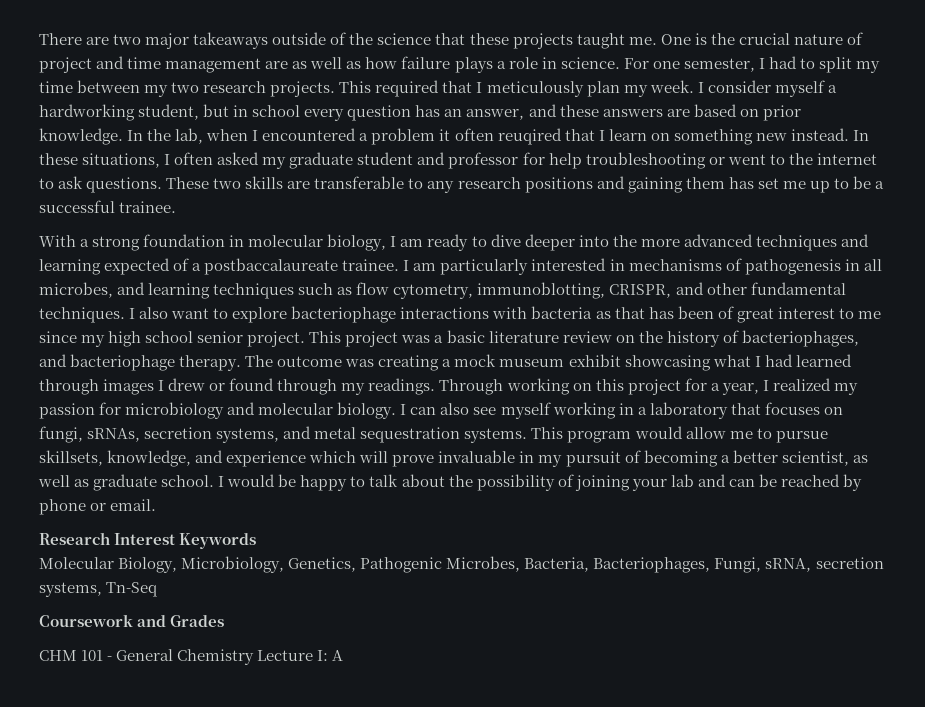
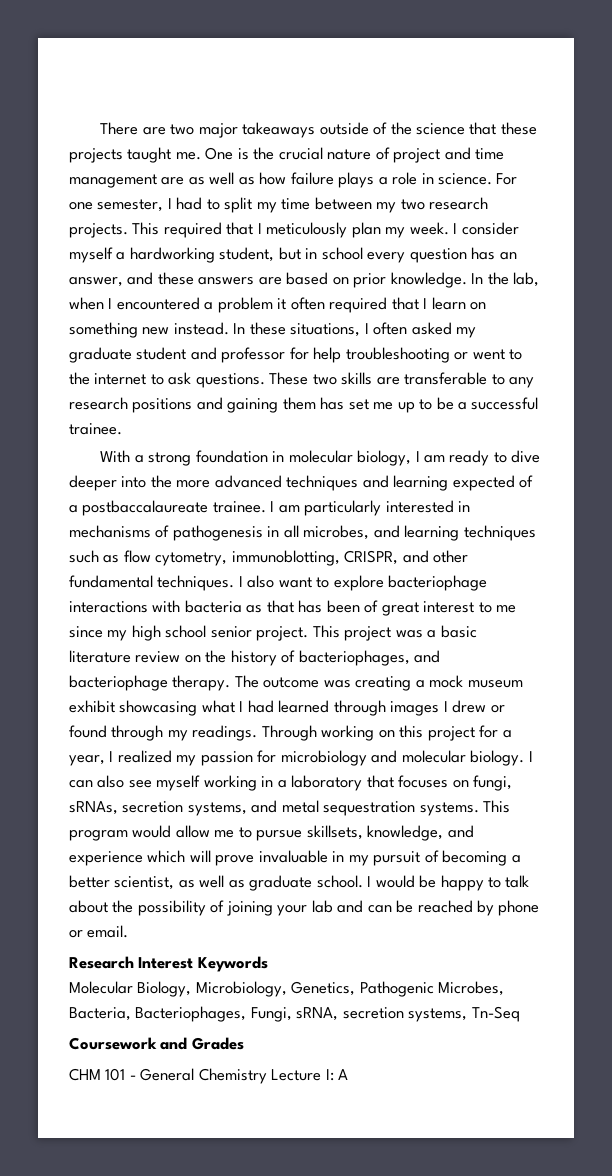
[497,128,562,145] reuqired -> [329,297,388,313] required

